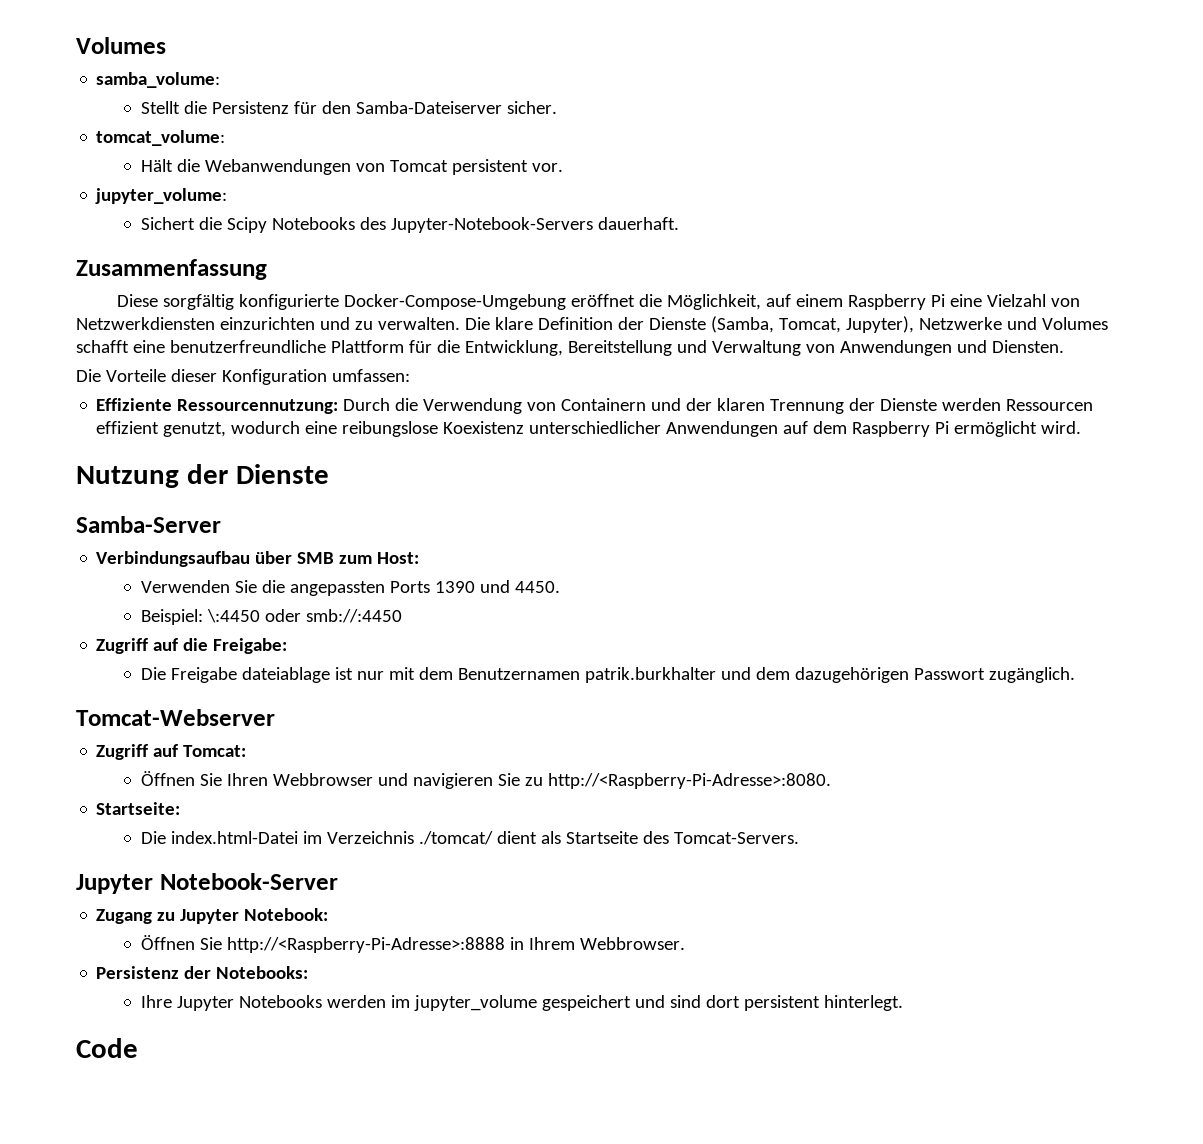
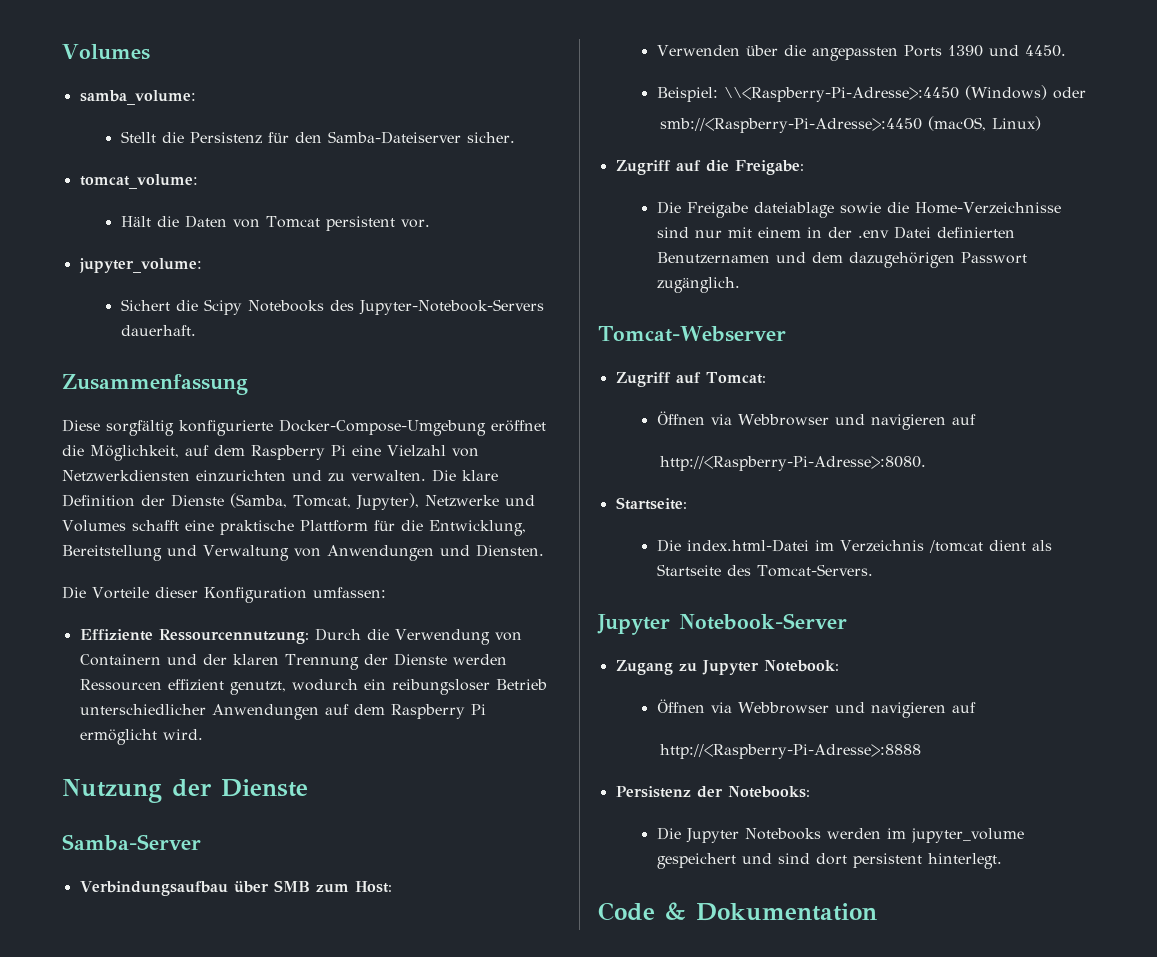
[204,159,351,175] Webanwendungen -> [184,215,227,228] Daten
[796,294,844,307] einem -> [214,445,245,456] dem
[169,340,326,353] benutzerfreundliche -> [219,520,294,535] praktische
[305,421,525,437] eine reibungslose Koexistenz -> [363,679,547,695] ein reibungsloser Betrieb
[234,580,257,593] Sie -> [745,45,778,56] über
[206,609,260,623] \:4450 -> [723,85,1047,102] \\<Raspberry-Pi-Adresse>:4450 (Windows)
[305,609,402,623] smb://:4450 -> [659,116,1041,133] // smb://<Raspberry-Pi-Adresse>:4450 (macOS, Linux)
[334,667,716,683] ist nur mit dem Benutzernamen patrik.burkhalter -> [839,202,1061,214] [656,226,1015,239] [656,252,770,264] sowie die Home-Verzeichnisse sind nur mit einem in der .env Datei definierten Benutzernamen
[199,773,543,789] Sie Ihren Webbrowser und navigieren Sie zu -> [710,414,976,430] via Webbrowser und navigieren auf //
[418,831,493,845] ./tomcat/ -> [928,540,983,553] /tomcat
[199,937,685,953] Sie http://<Raspberry-Pi-Adresse>:8888 in Ihrem Webbrowser. -> [710,702,976,718] [659,744,921,759] via Webbrowser und navigieren auf // http://<Raspberry-Pi-Adresse>:8888
[140,995,172,1008] Ihre -> [656,827,681,840] Die
(138, 1048) none -> [665,902,877,921] & Dokumentation

